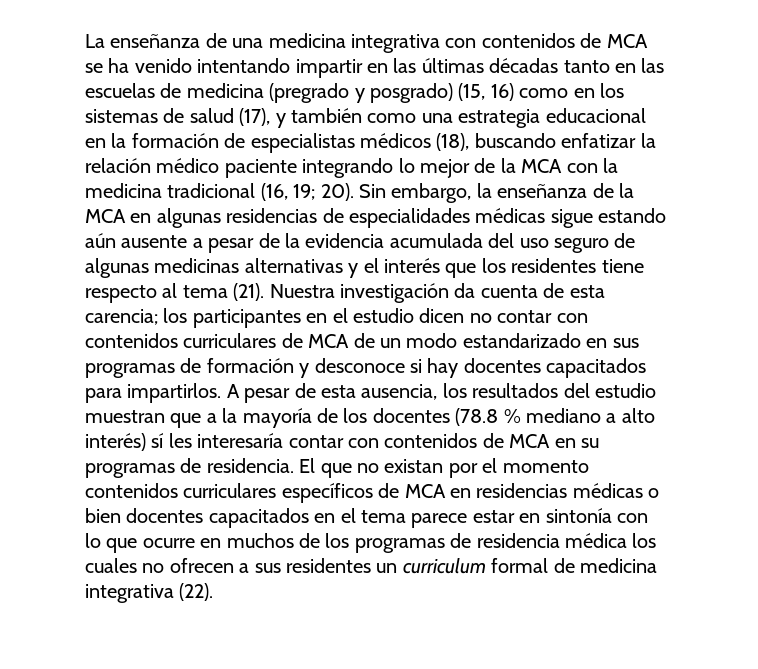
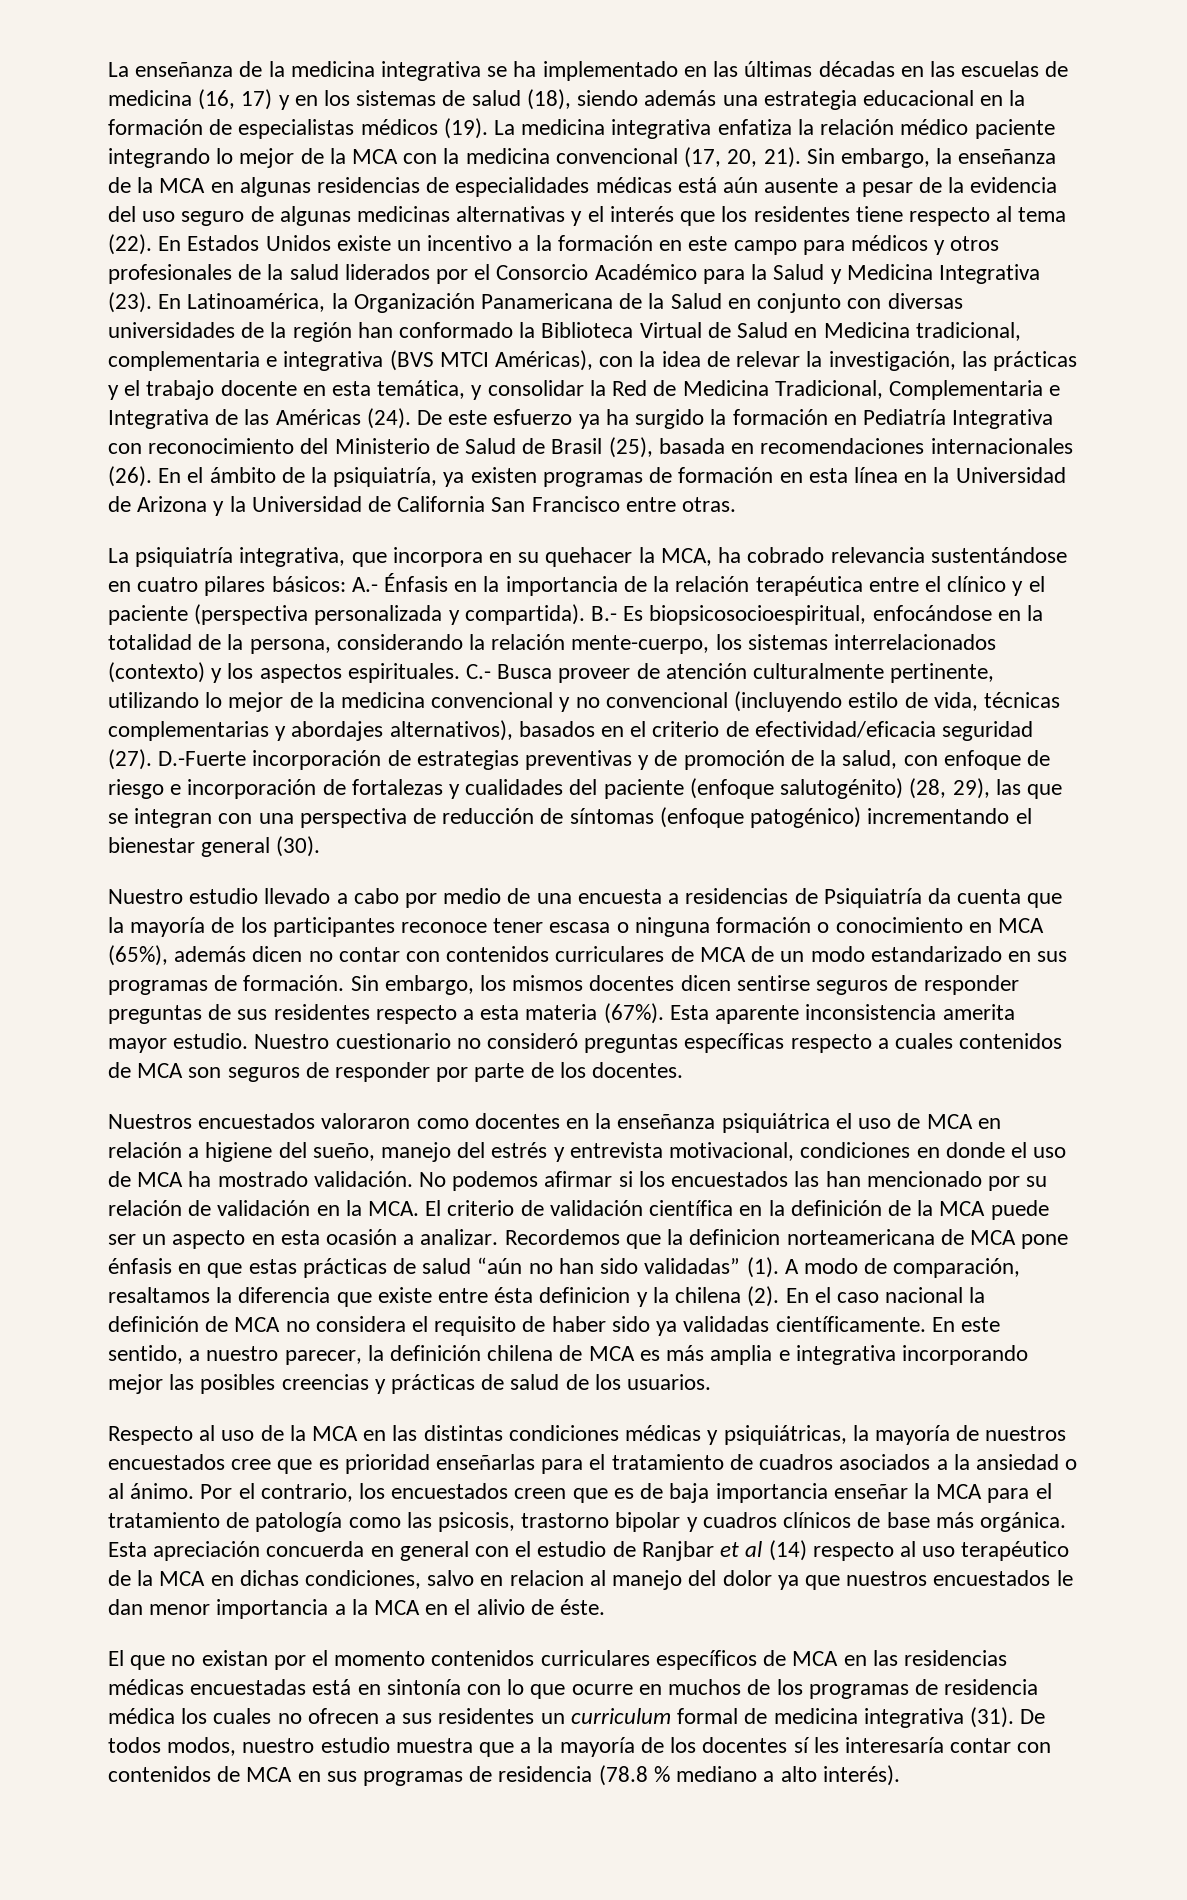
[232,33,648,53] [85,58,363,78] una medicina integrativa con contenidos de MCA se ha venido intentando impartir -> [268,61,678,81] la medicina integrativa se ha implementado
[563,60,610,73] tanto -> (895, 69) none
[269,83,569,103] (pregrado y posgrado) (15, 16) como -> [198,89,290,110] (16, 17) y
[239,108,417,128] (17), y también como -> [526,89,717,110] (18), siendo además
[436,133,637,151] (18), buscando enfatizar -> [443,118,792,139] (19). La medicina integrativa enfatiza
[167,183,354,201] tradicional (16, 19; 20). -> [555,147,801,168] convencional (17, 20, 21).
[550,208,667,228] sigue estando -> [677,177,717,193] está
[389,233,483,248] acumulada -> (1058, 185) none
[233,283,605,303] [85,308,414,328] (21). Nuestra investigación da cuenta de esta carencia; los participantes en el estudio -> [108,234,1000,255] [108,264,1040,284] [108,292,963,313] [108,322,1021,342] [108,350,1077,371] [108,380,1061,400] [108,408,1054,429] [108,437,1073,458] [108,466,1066,487] [108,496,737,516] [108,547,1067,567] [108,573,1045,596] [108,604,1044,625] [108,634,997,654] [108,662,995,683] [108,691,1060,712] [108,720,1034,741] [108,749,1050,770] [108,778,1062,799] [108,807,1032,828] [108,836,321,857] [108,888,1063,908] [108,917,1044,937] [108,945,247,966] (22). En Estados Unidos existe un incentivo a la formación en este campo para médicos y otros profesionales de la salud liderados por el Consorcio Académico para la Salud y Medicina Integrativa (23). En Latinoamérica, la Organización Panamericana de la Salud en conjunto con diversas universidades de la región han conformado la Biblioteca Virtual de Salud en Medicina tradicional, complementaria e integrativa (BVS MTCI Américas), con la idea de relevar la investigación, las prácticas y el trabajo docente en esta temática, y consolidar la Red de Medicina Tradicional, Complementaria e Integrativa de las Américas (24). De este esfuerzo ya ha surgido la formación en Pediatría Integrativa con reconocimiento del Ministerio de Salud de Brasil (25), basada en recomendaciones internacionales (26). En el ámbito de la psiquiatría, ya existen programas de formación en esta línea en la Universidad de Arizona y la Universidad de California San Francisco entre otras. // La psiquiatría integrativa, que incorpora en su quehacer la MCA, ha cobrado relevancia sustentándose en cuatro pilares básicos: A.- Énfasis en la importancia de la relación terapéutica entre el clínico y el paciente (perspectiva personalizada y compartida). B.- Es biopsicosocioespiritual, enfocándose en la totalidad de la persona, considerando la relación mente-cuerpo, los sistemas interrelacionados (contexto) y los aspectos espirituales. C.- Busca proveer de atención culturalmente pertinente, utilizando lo mejor de la medicina convencional y no convencional (incluyendo estilo de vida, técnicas complementarias y abordajes alternativos), basados en el criterio de efectividad/eficacia seguridad (27). D.-Fuerte incorporación de estrategias preventivas y de promoción de la salud, con enfoque de riesgo e incorporación de fortalezas y cualidades del paciente (enfoque salutogénito) (28, 29), las que se integran con una perspectiva de reducción de síntomas (enfoque patogénico) incrementando el bienestar general (30). // Nuestro estudio llevado a cabo por medio de una encuesta a residencias de Psiquiatría da cuenta que la mayoría de los participantes reconoce tener escasa o ninguna formación o conocimiento en MCA (65%), además
[206,358,647,378] [85,383,656,403] [85,408,655,428] [85,433,599,451] [85,458,294,478] formación y desconoce si hay docentes capacitados para impartirlos. A pesar de esta ausencia, los resultados del estudio muestran que a la mayoría de los docentes (78.8 % mediano a alto interés) sí les interesaría contar con contenidos de MCA en su programas de residencia. -> [243,975,1019,995] [108,1003,1015,1024] [108,1033,1063,1053] [108,1062,684,1082] [108,1113,1001,1133] [108,1142,1067,1162] [108,1171,1048,1191] [108,1200,1049,1220] [108,1229,1069,1249] [108,1257,1021,1278] [108,1286,986,1307] [108,1316,1000,1336] [108,1345,1028,1365] [108,1374,712,1394] [108,1425,1067,1445] [108,1454,1078,1474] [108,1483,1052,1503] [108,1512,1066,1532] [108,1540,1070,1561] [108,1570,1073,1590] [108,1599,606,1619] formación. Sin embargo, los mismos docentes dicen sentirse seguros de responder preguntas de sus residentes respecto a esta materia (67%). Esta aparente inconsistencia amerita mayor estudio. Nuestro cuestionario no consideró preguntas específicas respecto a cuales contenidos de MCA son seguros de responder por parte de los docentes. // Nuestros encuestados valoraron como docentes en la enseñanza psiquiátrica el uso de MCA en relación a higiene del sueño, manejo del estrés y entrevista motivacional, condiciones en donde el uso de MCA ha mostrado validación. No podemos afirmar si los encuestados las han mencionado por su relación de validación en la MCA. El criterio de validación científica en la definición de la MCA puede ser un aspecto en esta ocasión a analizar. Recordemos que la definicion norteamericana de MCA pone énfasis en que estas prácticas de salud “aún no han sido validadas” (1). A modo de comparación, resaltamos la diferencia que existe entre ésta definicion y la chilena (2). En el caso nacional la definición de MCA no considera el requisito de haber sido ya validadas científicamente. En este sentido, a nuestro parecer, la definición chilena de MCA es más amplia e integrativa incorporando mejor las posibles creencias y prácticas de salud de los usuarios. // Respecto al uso de la MCA en las distintas condiciones médicas y psiquiátricas, la mayoría de nuestros encuestados cree que es prioridad enseñarlas para el tratamiento de cuadros asociados a la ansiedad o al ánimo. Por el contrario, los encuestados creen que es de baja importancia enseñar la MCA para el tratamiento de patología como las psicosis, trastorno bipolar y cuadros clínicos de base más orgánica. Esta apreciación concuerda en general con el estudio de Ranjbar et al (14) respecto al uso terapéutico de la MCA en dichas condiciones, salvo en relacion al manejo del dolor ya que nuestros encuestados le dan menor importancia a la MCA en el alivio de éste. //
(471, 493) none -> [872,1650,898,1666] las
[648,488,660,498] [85,508,515,528] o bien docentes capacitados en el tema parece estar -> [190,1679,352,1695] encuestadas está
[179,583,214,601] (22). -> [969,1707,1046,1728] [108,1737,1052,1757] [108,1765,900,1786] (31). De todos modos, nuestro estudio muestra que a la mayoría de los docentes sí les interesaría contar con contenidos de MCA en sus programas de residencia (78.8 % mediano a alto interés).

